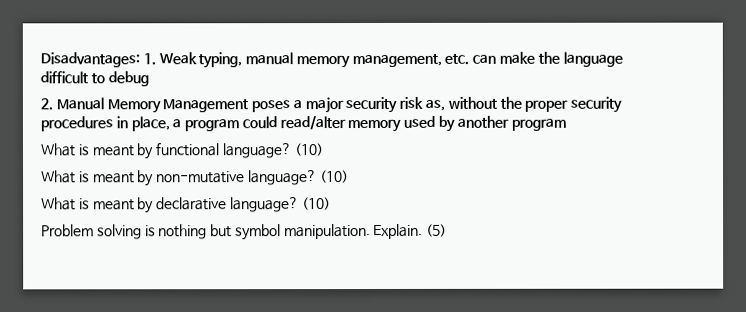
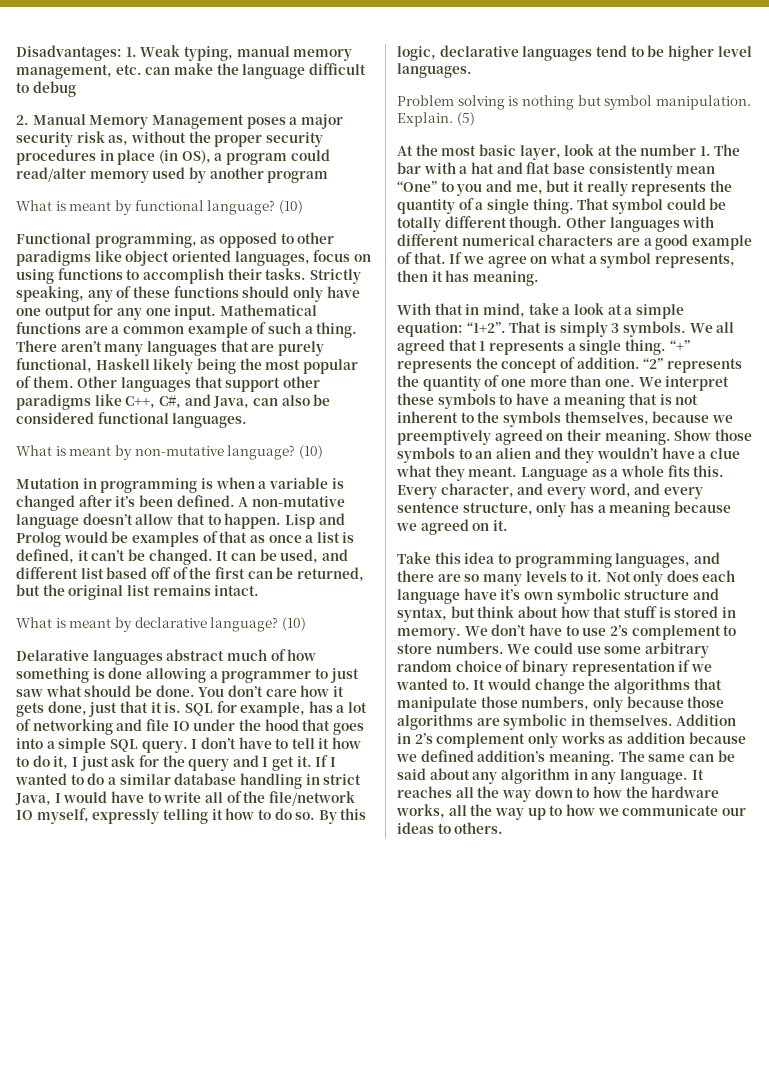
[130,116,170,132] place, -> [117,150,211,165] place (in OS),
(324, 150) none -> [16,232,335,248] [16,250,371,266] [16,268,361,284] [16,286,360,302] [16,304,317,320] [16,322,358,338] [16,340,324,356] [16,358,358,374] [16,376,320,392] [16,394,331,410] [16,412,248,428] // Functional programming, as opposed to other paradigms like object oriented languages, focus on using functions to accomplish their tasks. Strictly speaking, any of these functions should only have one output for any one input. Mathematical functions are a common example of such a thing. There aren’t many languages that are purely functional, Haskell likely being the most popular of them. Other languages that support other paradigms like C++, C#, and Java, can also be considered functional languages.
(349, 177) none -> [16,477,344,493] [16,495,345,511] [16,513,345,529] [16,531,355,547] [16,549,348,565] [16,567,364,582] [16,584,260,600] // Mutation in programming is when a variable is changed after it’s been defined. A non-mutative language doesn’t allow that to happen. Lisp and Prolog would be examples of that as once a list is defined, it can’t be changed. It can be used, and different list based off of the first can be returned, but the original list remains intact.
(331, 204) none -> [16,649,317,665] [16,667,359,683] [16,685,344,697] [16,701,368,717] [16,719,364,735] [16,737,362,753] [16,755,337,771] [15,773,362,789] [15,791,355,806] [16,808,367,824] [397,45,752,61] [397,63,472,78] // Delarative languages abstract much of how something is done allowing a programmer to just saw what should be done. You don’t care how it gets done, just that it is. SQL for example, has a lot of networking and file IO under the hood that goes into a simple SQL query. I don’t have to tell it how to do it, I just ask for the query and I get it. If I wanted to do a similar database handling in strict Java, I would have to write all of the file/network IO myself, expressly telling it how to do so. By this logic, declarative languages tend to be higher level languages.
(448, 230) none -> [397,144,741,160] [397,162,716,178] [397,180,732,196] [397,198,727,214] [397,216,715,232] [397,234,752,250] [397,252,735,268] [397,270,539,286] [397,303,684,319] [397,321,735,337] [397,339,690,355] [397,357,742,373] [397,375,730,391] [397,393,699,409] [397,411,733,427] [397,429,752,445] [397,447,740,463] [396,465,725,481] [397,483,703,499] [397,501,731,517] [396,519,508,535] [397,552,720,568] [397,570,736,586] [397,588,719,604] [397,606,736,622] [397,624,737,640] [397,642,709,658] [397,660,712,676] [396,678,722,694] [397,696,725,712] [397,714,737,730] [397,732,746,748] [396,750,735,766] [397,768,704,784] [397,786,720,802] [396,804,746,820] [397,822,504,834] // At the most basic layer, look at the number 1. The bar with a hat and flat base consistently mean “One” to you and me, but it really represents the quantity of a single thing. That symbol could be totally different though. Other languages with different numerical characters are a good example of that. If we agree on what a symbol represents, then it has meaning. // With that in mind, take a look at a simple equation: “1+2”. That is simply 3 symbols. We all agreed that 1 represents a single thing. “+” represents the concept of addition. “2” represents the quantity of one more than one. We interpret these symbols to have a meaning that is not inherent to the symbols themselves, because we preemptively agreed on their meaning. Show those symbols to an alien and they wouldn’t have a clue what they meant. Language as a whole fits this. Every character, and every word, and every sentence structure, only has a meaning because we agreed on it. // Take this idea to programming languages, and there are so many levels to it. Not only does each language have it’s own symbolic structure and syntax, but think about how that stuff is stored in memory. We don’t have to use 2’s complement to store numbers. We could use some arbitrary random choice of binary representation if we wanted to. It would change the algorithms that manipulate those numbers, only because those algorithms are symbolic in themselves. Addition in 2’s complement only works as addition because we defined addition’s meaning. The same can be said about any algorithm in any language. It reaches all the way down to how the hardware works, all the way up to how we communicate our ideas to others.

